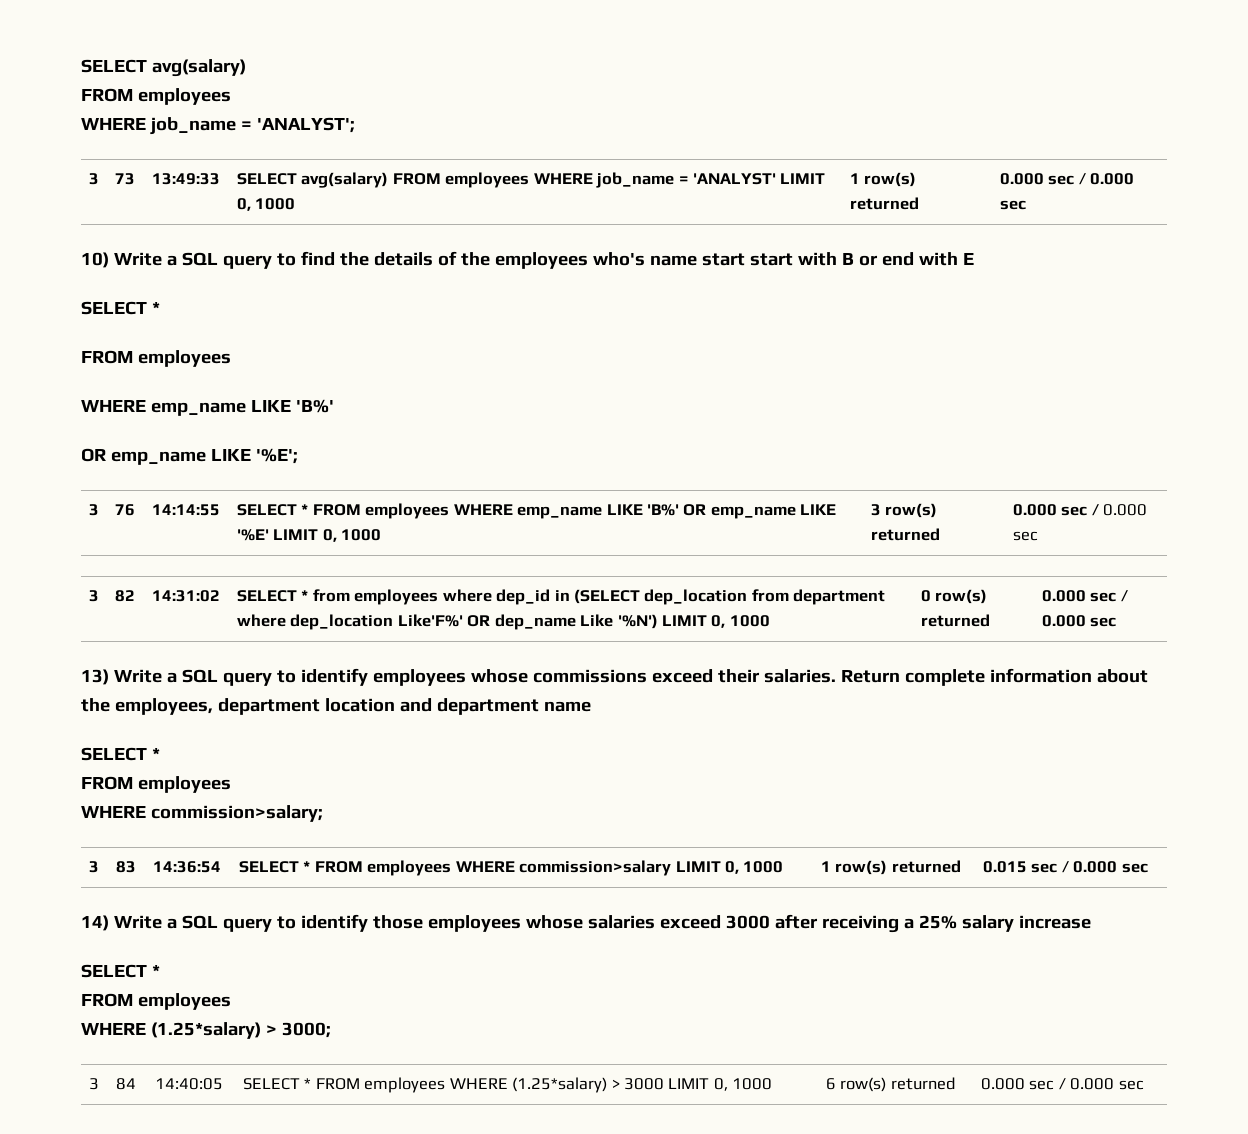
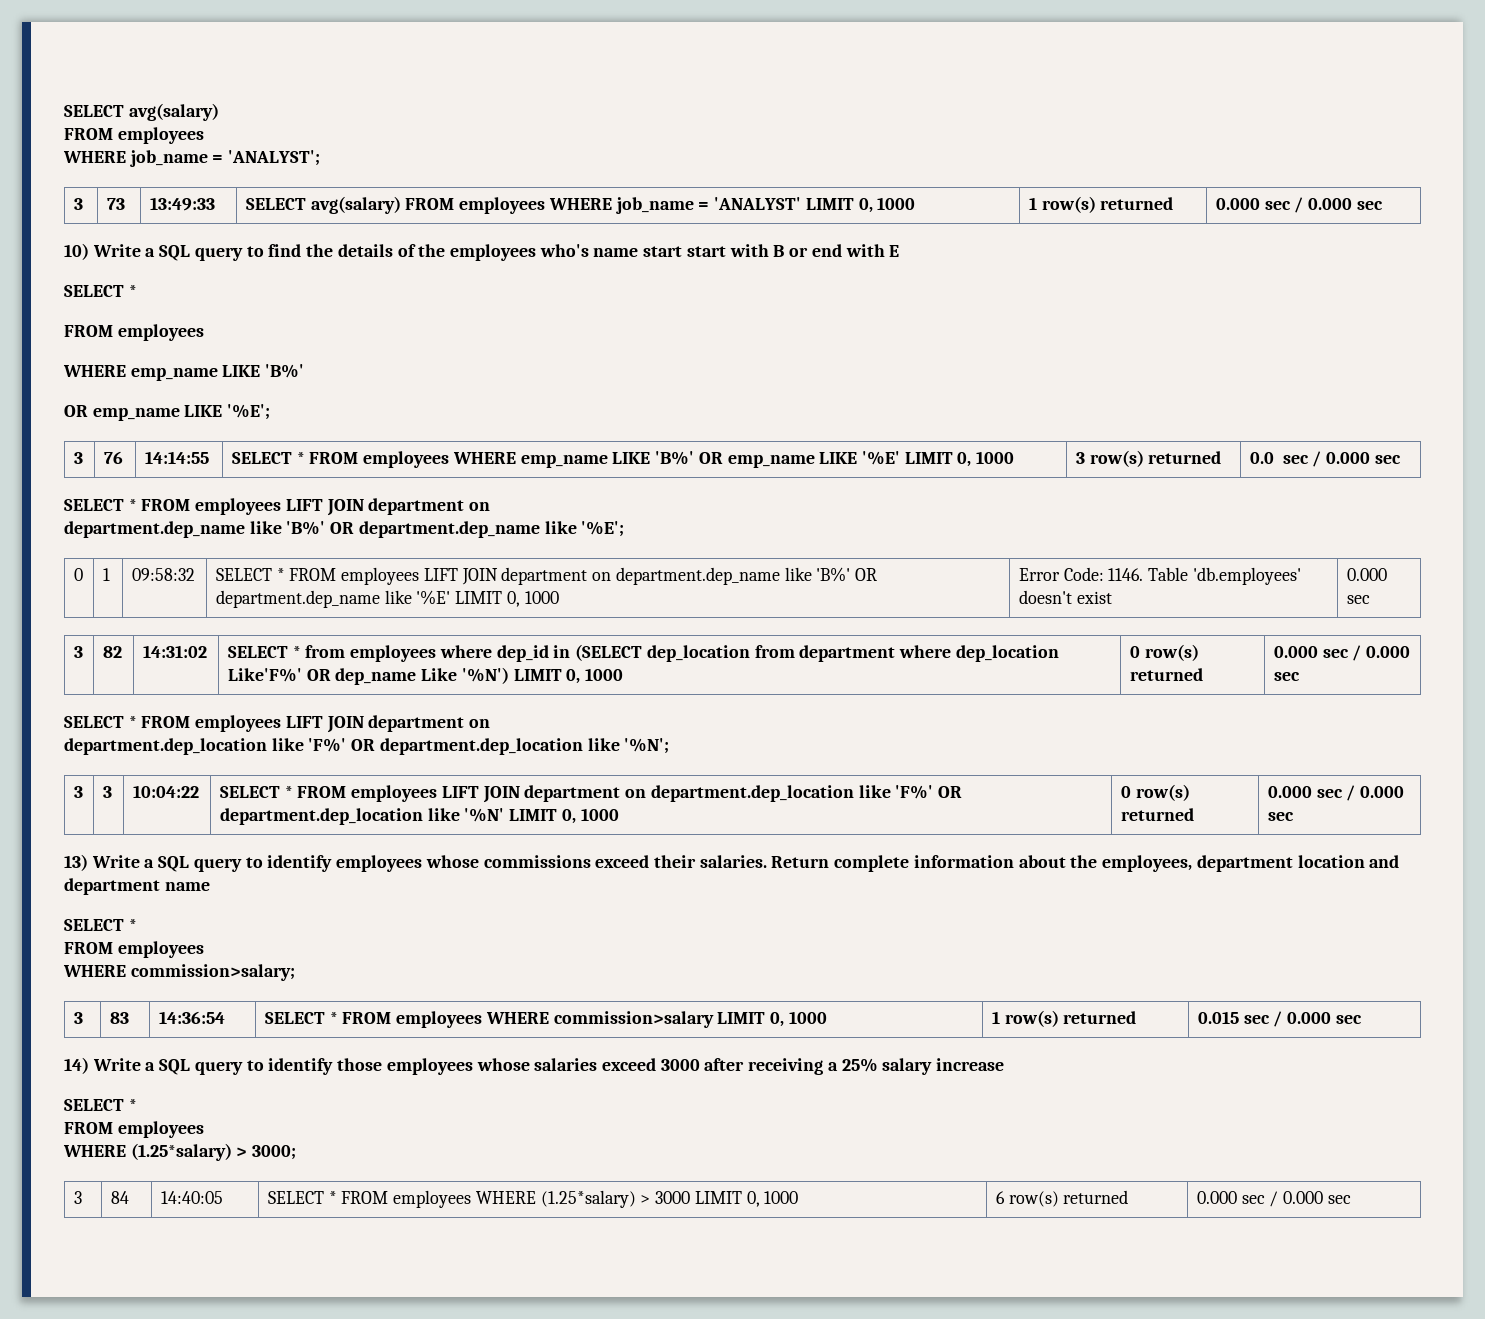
[1012,504,1099,516] 0.000 sec / -> [1249,451,1401,467] [64,498,491,516] [64,521,625,538] [73,568,83,581] [102,568,110,581] [131,568,195,581] [215,567,877,585] [215,590,559,608] [1018,567,1301,585] [1018,590,1112,604] 0.0 sec / 0.000 sec // SELECT * FROM employees LIFT JOIN department on // department.dep_name like 'B%' OR department.dep_name like '%E'; // 0 | 1 | 09:58:32 | SELECT * FROM employees LIFT JOIN department on department.dep_name like 'B%' OR department.dep_name like '%E' LIMIT 0, 1000 | Error Code: 1146. Table 'db.employees' doesn't exist |
(1117, 622) none -> [64,715,491,733] [64,738,670,755] [73,786,83,798] [102,786,112,798] [132,785,199,798] [219,785,962,803] [219,808,619,825] [1120,784,1190,801] [1120,808,1194,821] [1267,785,1405,801] [1267,812,1294,821] // SELECT * FROM employees LIFT JOIN department on // department.dep_location like 'F%' OR department.dep_location like '%N'; // 3 | 3 | 10:04:22 | SELECT * FROM employees LIFT JOIN department on department.dep_location like 'F%' OR department.dep_location like '%N' LIMIT 0, 1000 | 0 row(s) returned | 0.000 sec / 0.000 sec

